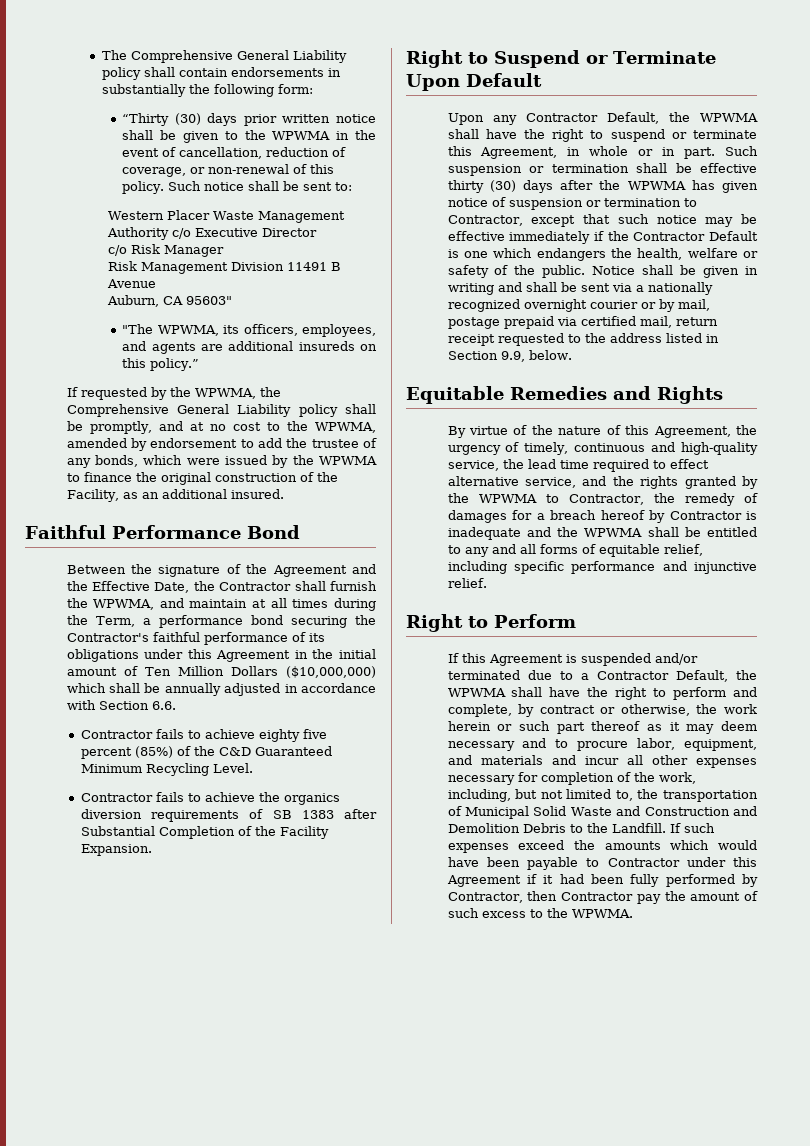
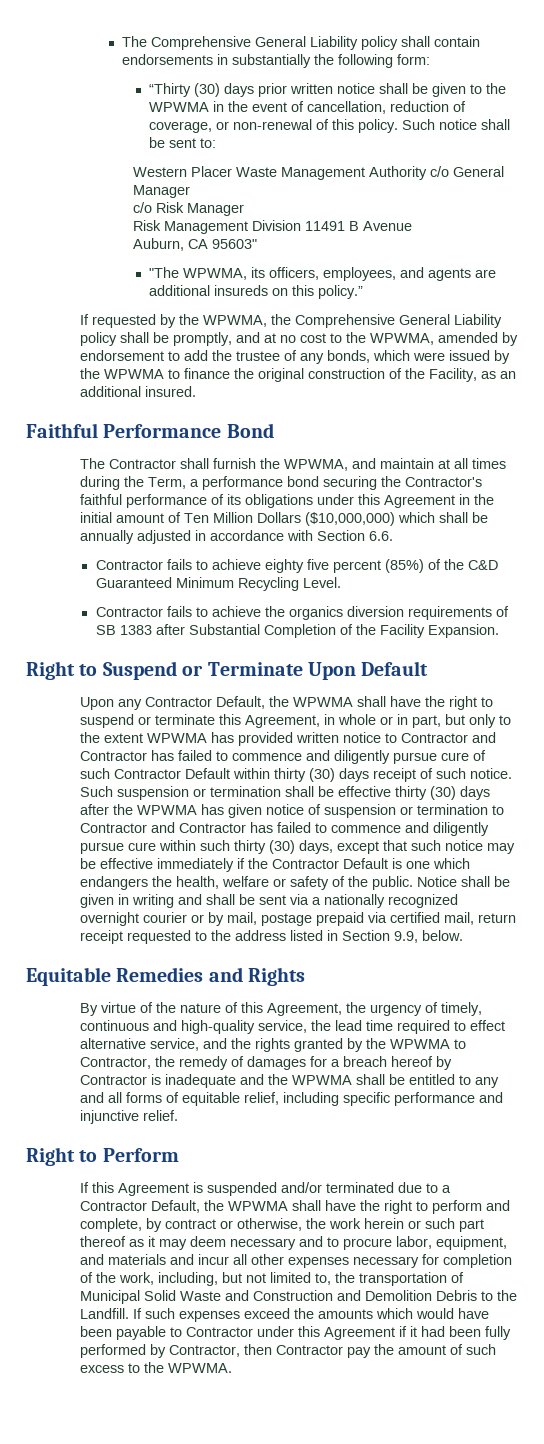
[195,228,318,237] Executive Director -> [453,166,505,177] [133,185,191,198] General Manager
[66,564,376,577] [66,581,215,593] Between the signature of the Agreement and the Effective Date, the -> [79,458,105,469] The
[684,147,716,159] part. -> [411,714,511,728] [79,732,496,746] [79,750,486,764] [79,768,512,782] part, but only to the extent WPWMA has provided written notice to Contractor and Contractor has failed to commence and diligently pursue cure of such Contractor Default within thirty (30) days receipt of such notice.
[447,215,523,226] Contractor, -> [79,822,489,836] [79,840,333,854] Contractor and Contractor has failed to commence and diligently pursue cure within such thirty (30) days,

